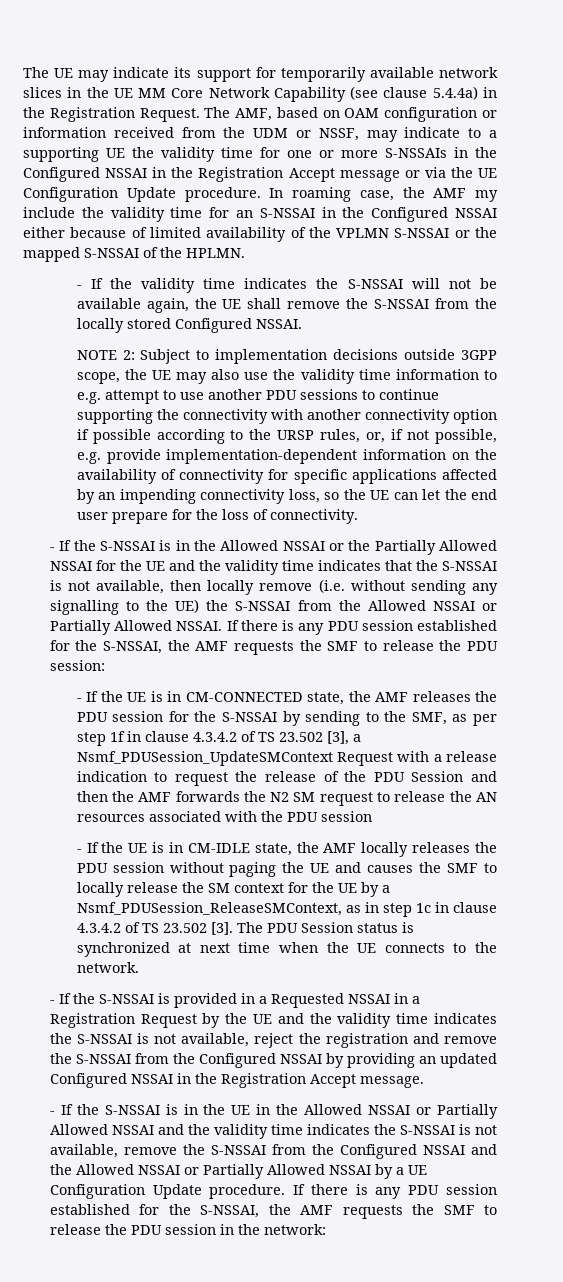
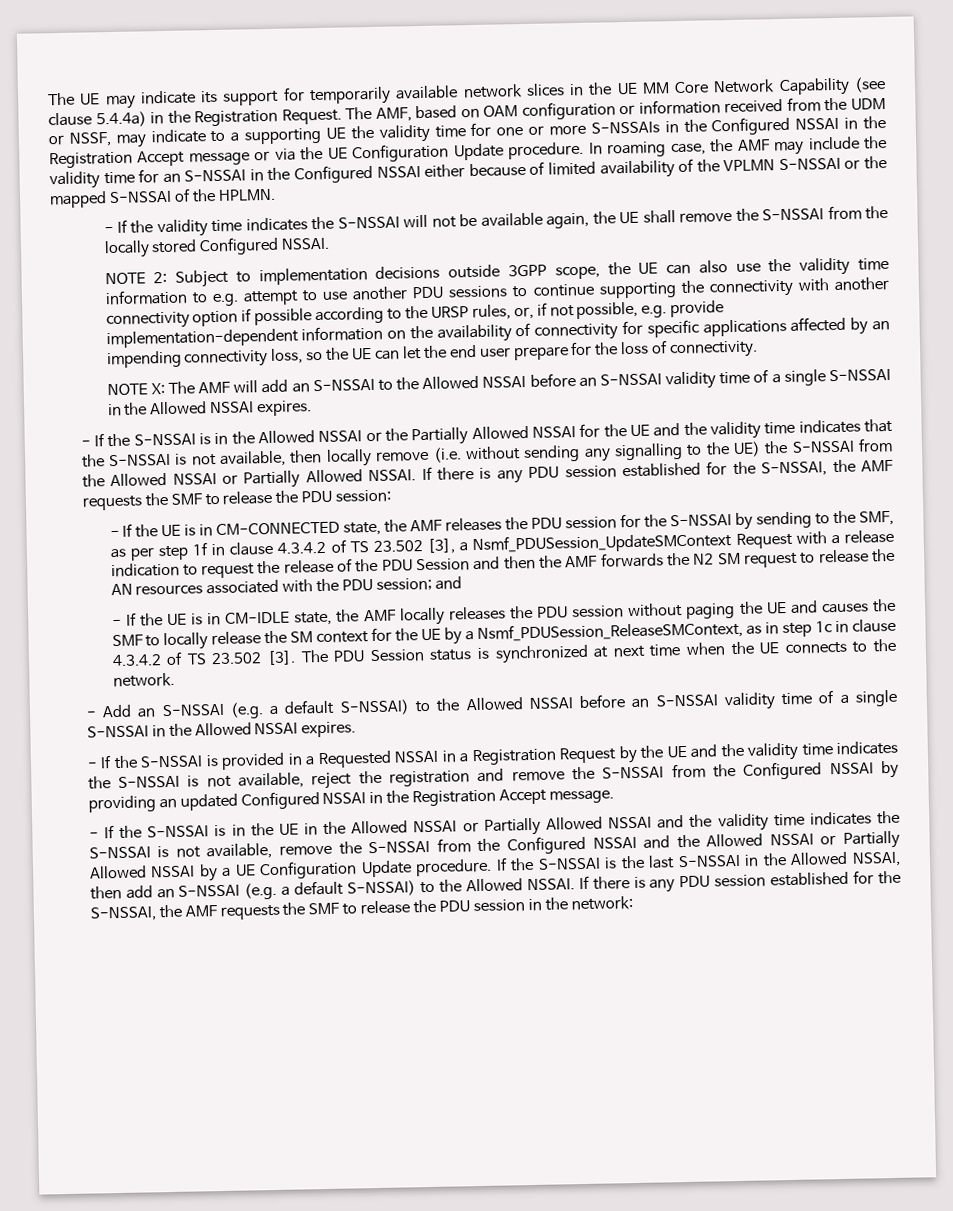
[475,190,498,202] my -> [774,141,805,156] may
[176,372,208,384] may -> [666,263,692,275] can
(358, 516) none -> [106,368,892,397] [107,400,313,417] // NOTE X: The AMF will add an S-NSSAI to the Allowed NSSAI before an S-NSSAI validity time of a single S-NSSAI in the Allowed NSSAI expires.
[320,811,372,822] session -> [375,576,462,591] session; and
(139, 967) none -> [85,689,898,719] [86,721,357,738] // - Add an S-NSSAI (e.g. a default S-NSSAI) to the Allowed NSSAI before an S-NSSAI validity time of a single S-NSSAI in the Allowed NSSAI expires.
(306, 1189) none -> [510,851,902,872] [89,875,590,900] the S-NSSAI is the last S-NSSAI in the Allowed NSSAI, then add an S-NSSAI (e.g. a default S-NSSAI) to the Allowed NSSAI. If

